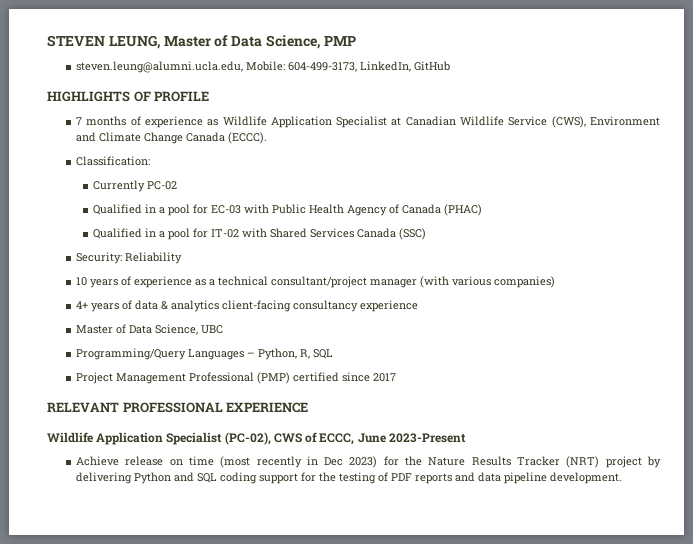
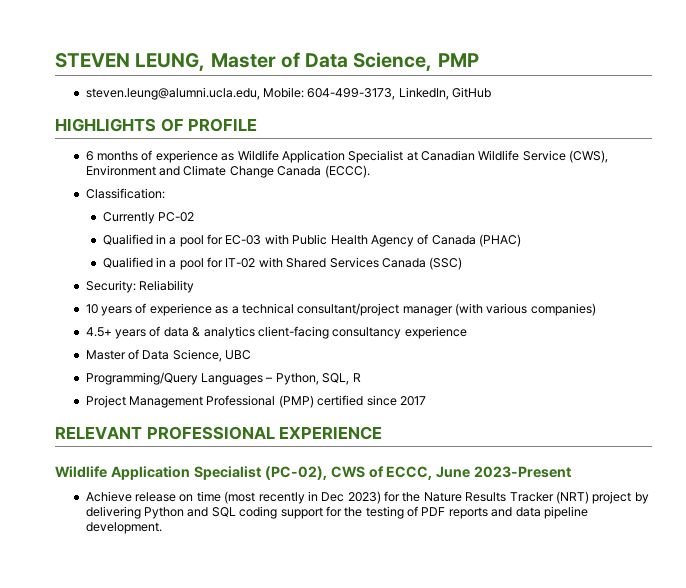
[75,117,82,125] 7 -> [85,151,94,161] 6
[75,301,88,309] 4+ -> [85,327,112,337] 4.5+
[299,349,333,359] R, SQL -> [322,373,361,385] SQL, R

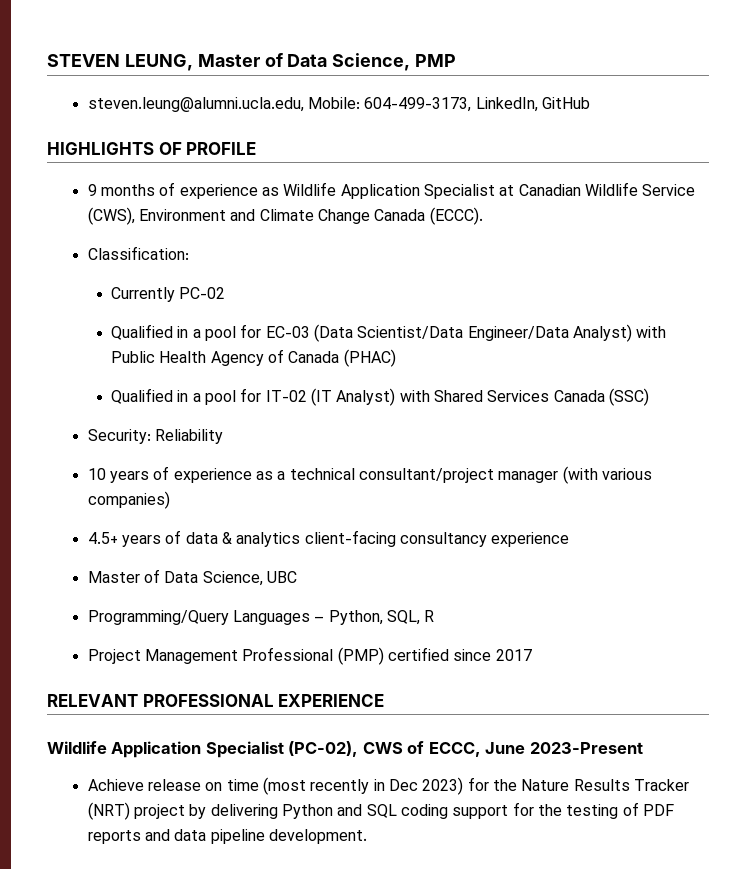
[85,151,94,161] 6 -> [87,184,97,196] 9
(262, 240) none -> [313,324,632,342] (Data Scientist/Data Engineer/Data Analyst)
(256, 263) none -> [310,388,396,406] (IT Analyst)

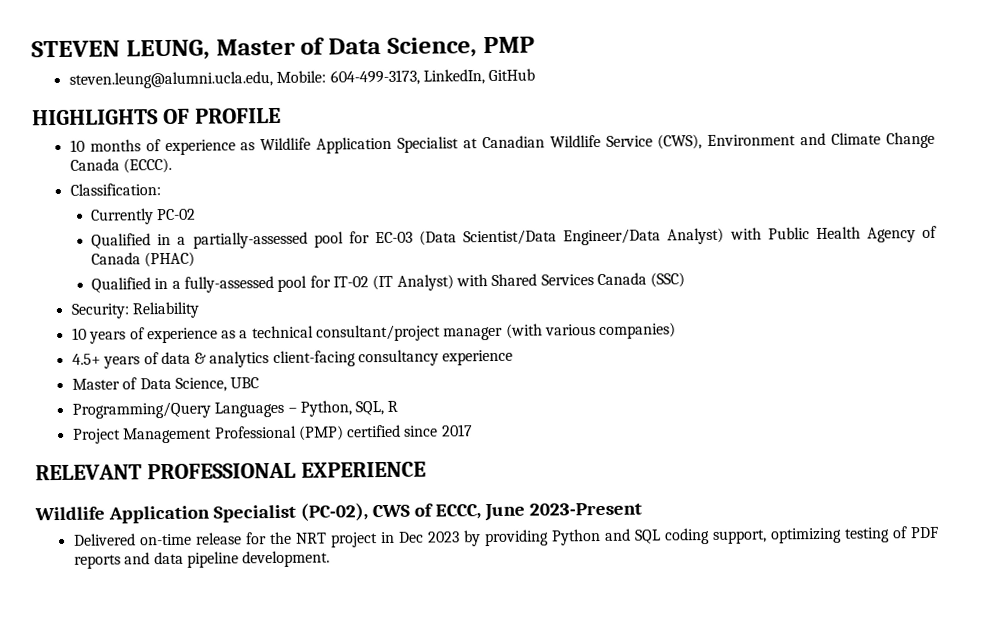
[87,184,97,196] 9 -> [69,139,85,152] 10
(201, 333) none -> [192,231,308,249] partially-assessed
(201, 397) none -> [184,275,275,293] fully-assessed
[87,777,689,795] [87,802,278,820] Achieve release on time (most recently in Dec 2023) for the Nature Results Tracker (NRT) project by delivering -> [73,529,549,548] Delivered on-time release for the NRT project in Dec 2023 by providing
[452,802,563,819] support for the -> [711,527,842,544] support, optimizing

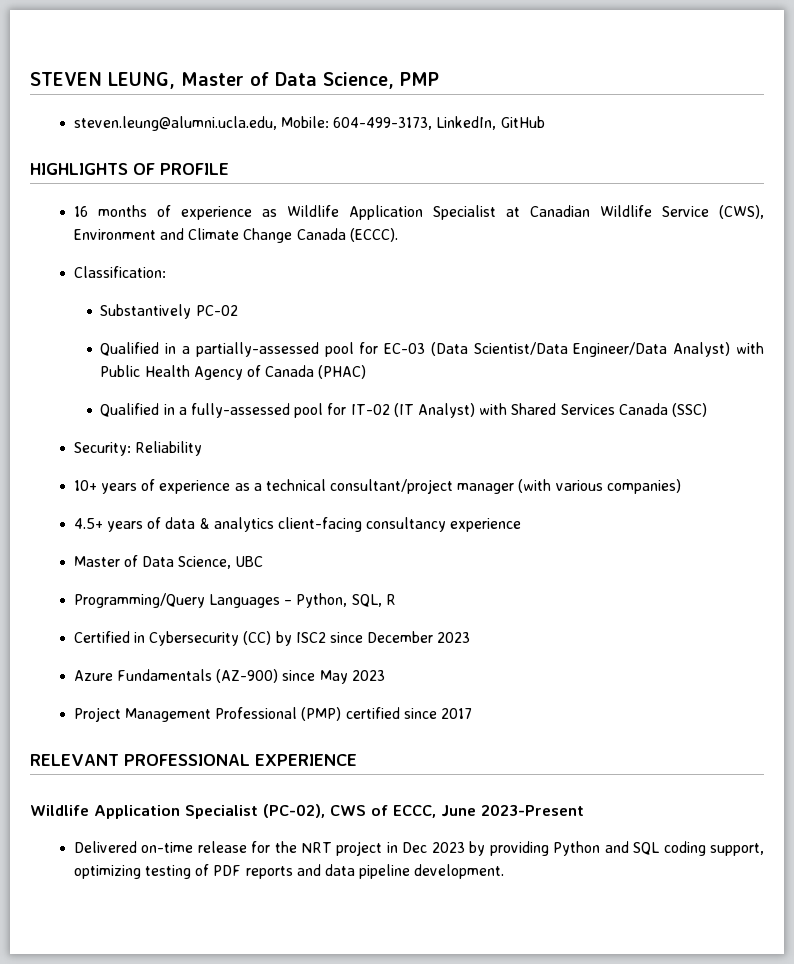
[69,139,85,152] 10 -> [73,206,88,217] 16
[90,208,155,225] Currently -> [100,304,192,319] Substantively
[71,327,87,340] 10 -> [73,480,97,491] 10+
(399, 406) none -> [73,631,471,646] [73,669,385,684] // Certified in Cybersecurity (CC) by ISC2 since December 2023 // Azure Fundamentals (AZ-900) since May 2023

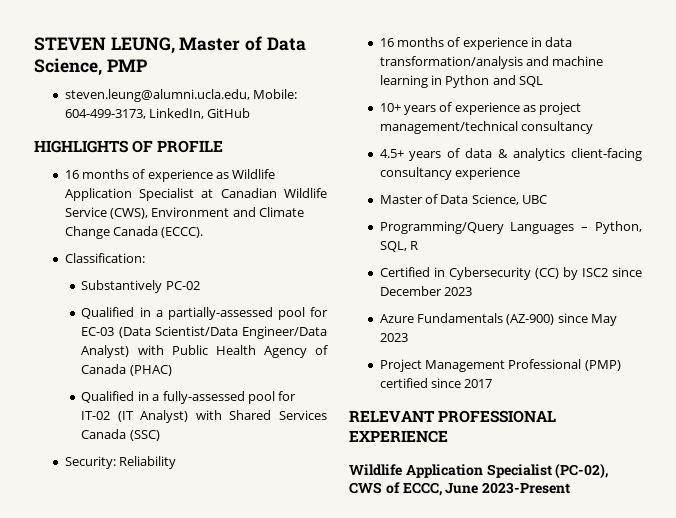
(202, 448) none -> [379,37,573,50] [379,56,604,69] [379,75,544,88] // 16 months of experience in data transformation/analysis and machine learning in Python and SQL
[253,479,681,494] a technical consultant/project manager (with various companies) -> [539,102,582,115] [379,121,593,134] project management/technical consultancy
[73,841,764,856] [73,864,505,879] // Delivered on-time release for the NRT project in Dec 2023 by providing Python and SQL coding support, optimizing testing of PDF reports and data pipeline development. -> (571, 488) none

